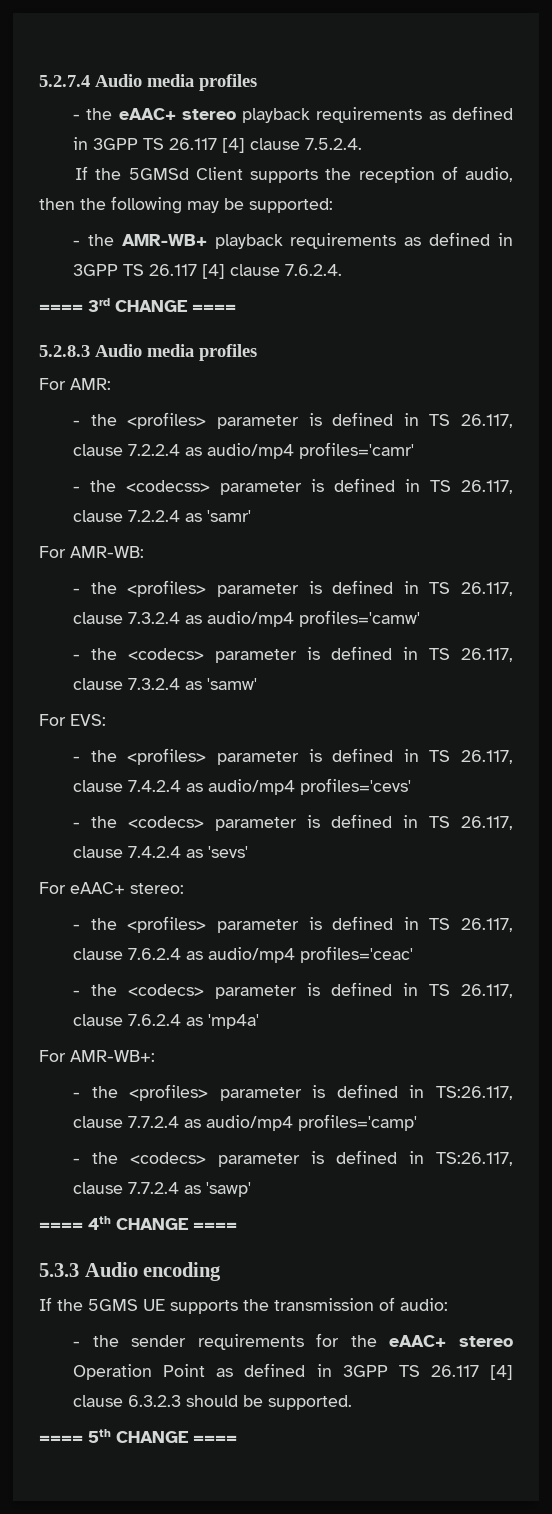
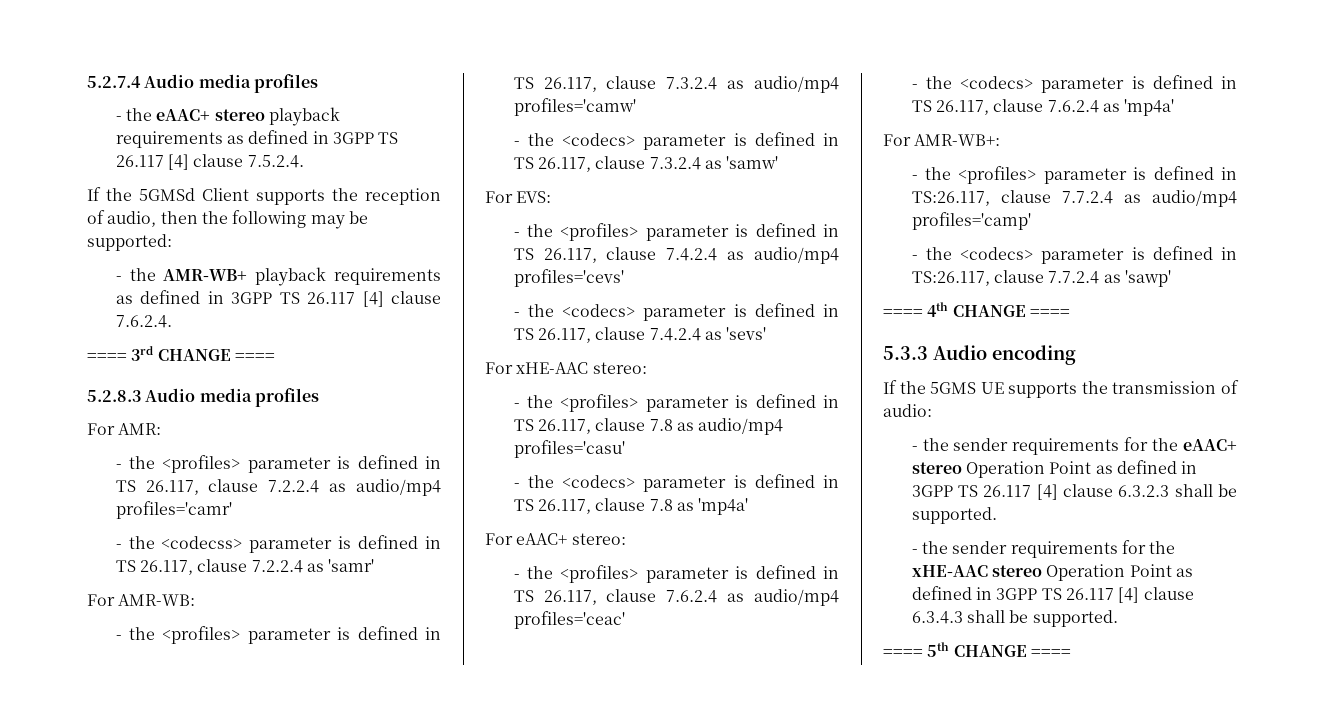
(249, 852) none -> [485,362,647,374] [513,394,839,412] [513,418,784,435] [513,440,625,458] [513,474,839,492] [513,498,749,515] // For xHE-AAC stereo: // - the <profiles> parameter is defined in TS 26.117, clause 7.8 as audio/mp4 profiles='casu' // - the <codecs> parameter is defined in TS 26.117, clause 7.8 as 'mp4a'
[186,1395,239,1407] should -> [1174,484,1237,497] [911,507,997,524] [911,540,1176,558] [911,564,1193,581] [911,586,1194,603] [911,610,1005,624] shall be supported. // - the sender requirements for the xHE-AAC stereo Operation Point as defined in 3GPP TS 26.117 [4] clause 6.3.4.3 shall

